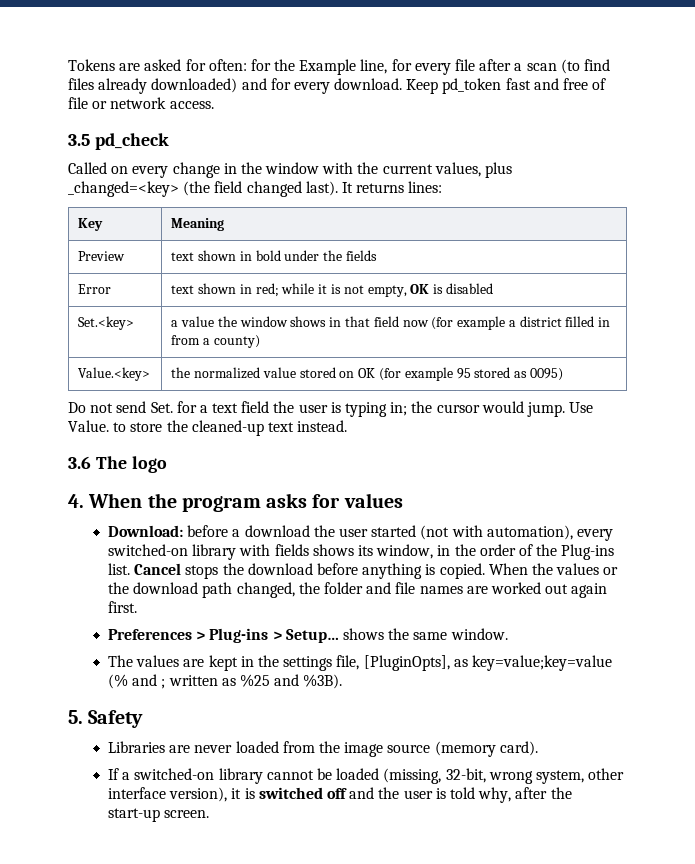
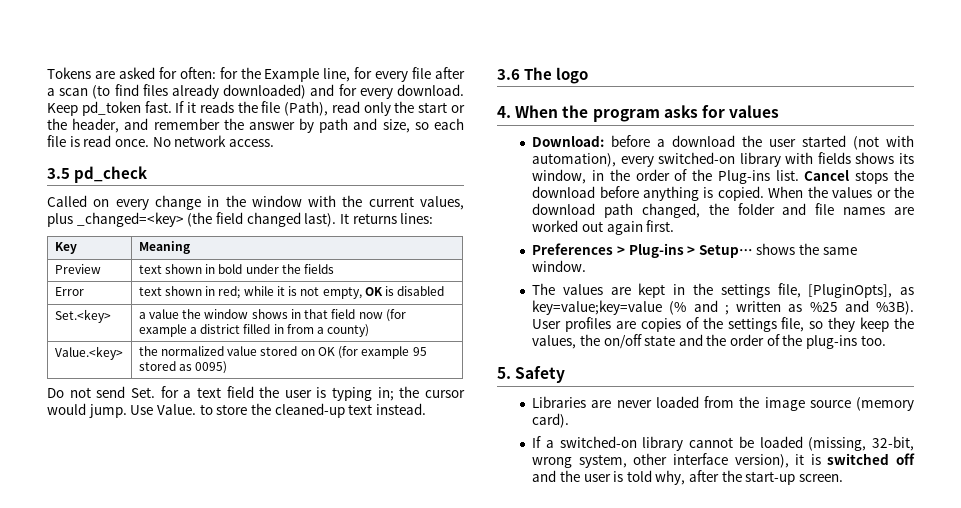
[505,78,607,90] [68,97,108,109] fast and free of file or -> [144,101,466,116] [47,118,465,133] [47,135,171,147] fast. If it reads the file (Path), read only the start or the header, and remember the answer by path and size, so each file is read once. No
(343, 681) none -> [532,317,914,332] [532,334,886,349] User profiles are copies of the settings file, so they keep the values, the on/off state and the order of the plug-ins too.

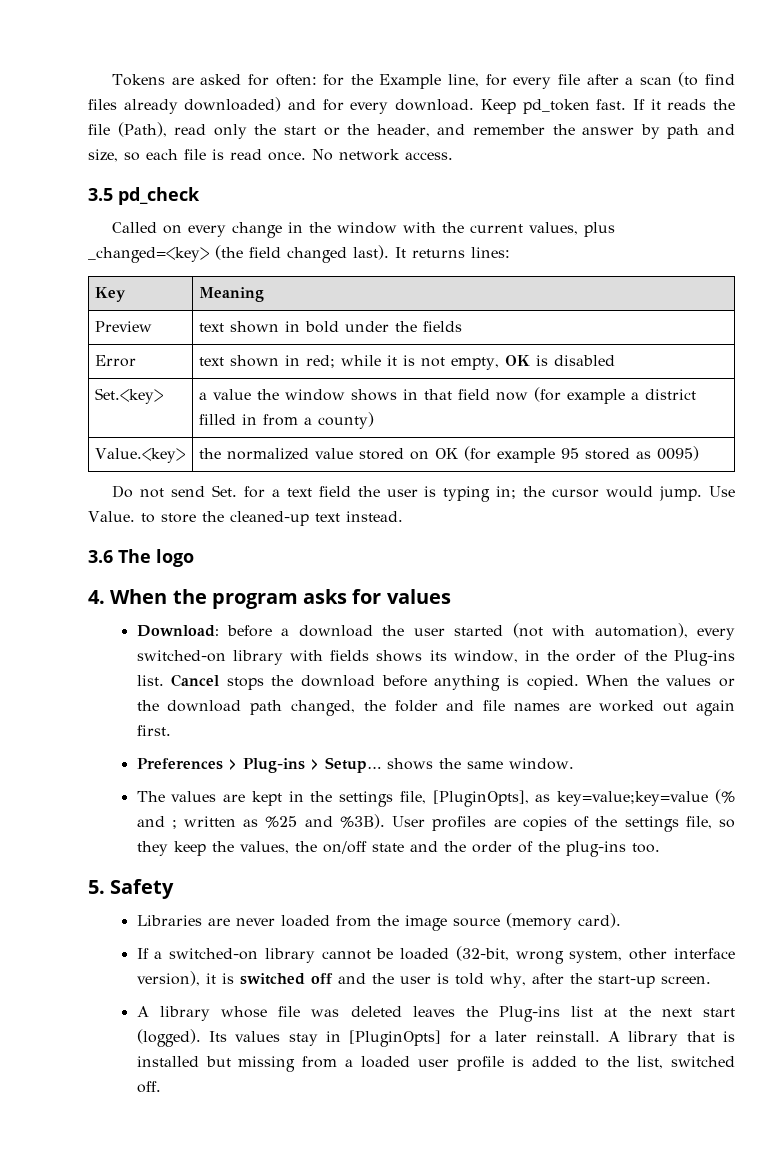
[808,436,914,451] (missing, 32-bit, -> [455,946,509,961] (32-bit,
(844, 478) none -> [136,1006,735,1022] [136,1029,735,1047] [136,1056,735,1072] [136,1081,161,1093] // A library whose file was deleted leaves the Plug-ins list at the next start (logged). Its values stay in [PluginOpts] for a later reinstall. A library that is installed but missing from a loaded user profile is added to the list, switched off.

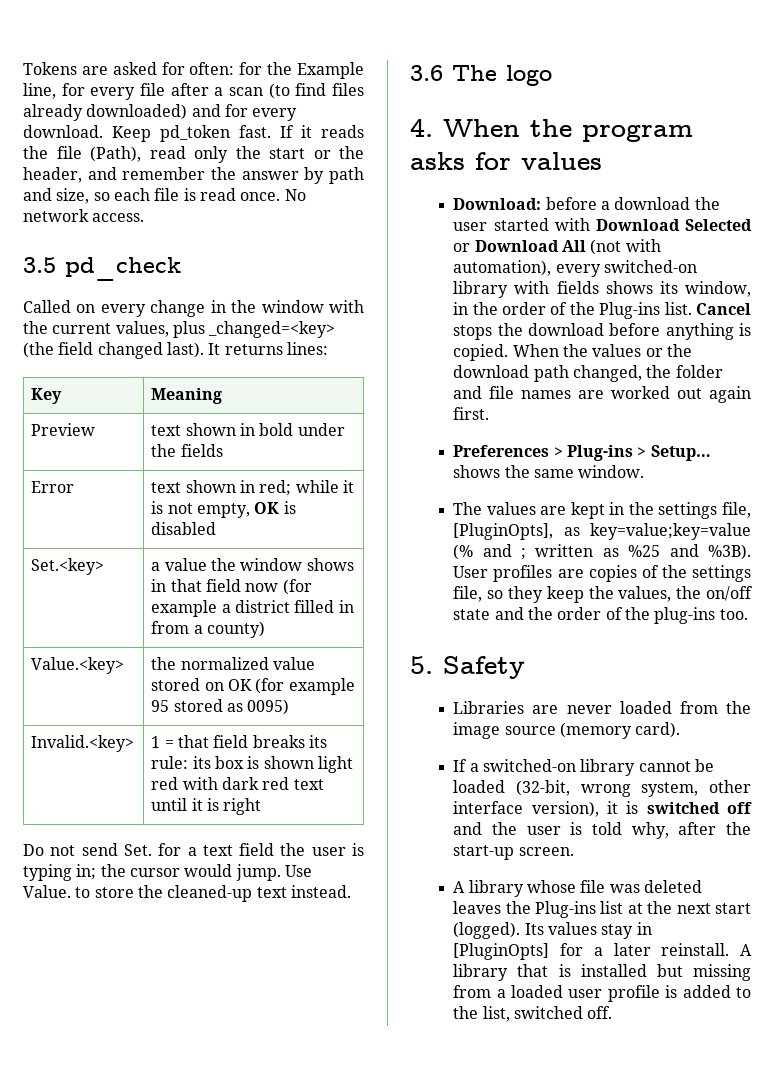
(699, 453) none -> [31,735,135,752] [151,735,327,748] [151,756,353,773] [151,777,324,790] [151,798,262,815] // Invalid.<key> | 1 = that field breaks its rule: its box is shown light red with dark red text until it is right
(504, 630) none -> [554,218,752,231] [453,240,586,252] with Download Selected or Download All

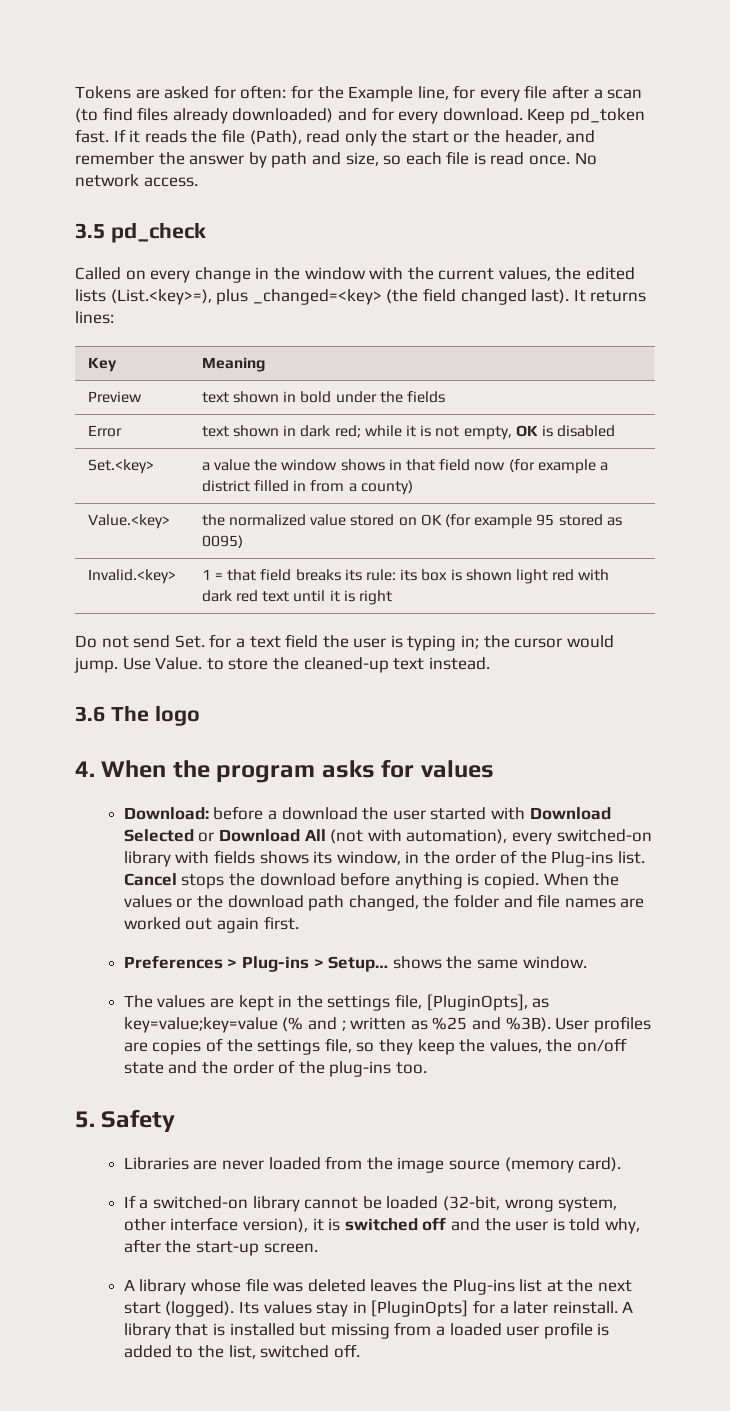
(169, 329) none -> [555,267,636,280] [75,289,212,305] the edited lists (List.<key>=),
(255, 486) none -> [300,425,331,437] dark

